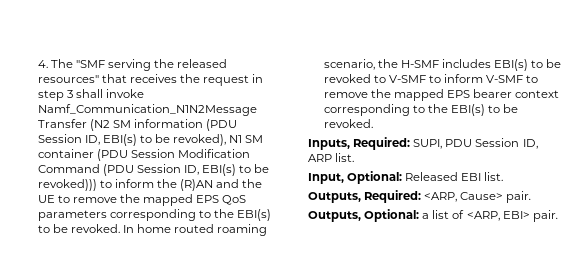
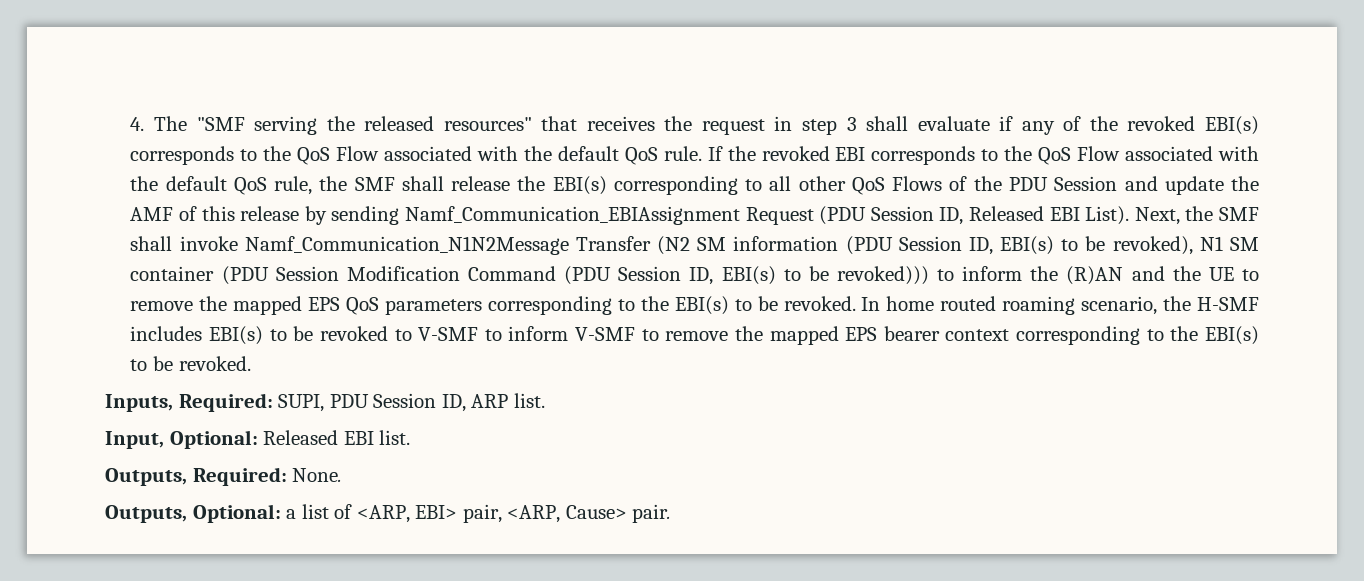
(103, 93) none -> [917,116,1259,135] [130,146,1260,165] [130,176,1259,195] [130,206,1259,225] [130,236,173,251] evaluate if any of the revoked EBI(s) corresponds to the QoS Flow associated with the default QoS rule. If the revoked EBI corresponds to the QoS Flow associated with the default QoS rule, the SMF shall release the EBI(s) corresponding to all other QoS Flows of the PDU Session and update the AMF of this release by sending Namf_Communication_EBIAssignment Request (PDU Session ID, Released EBI List). Next, the SMF shall
[424,191,532,203] <ARP, Cause> pair. -> [292,468,343,482] None.
(530, 215) none -> [462,504,627,523] pair, <ARP, Cause>

